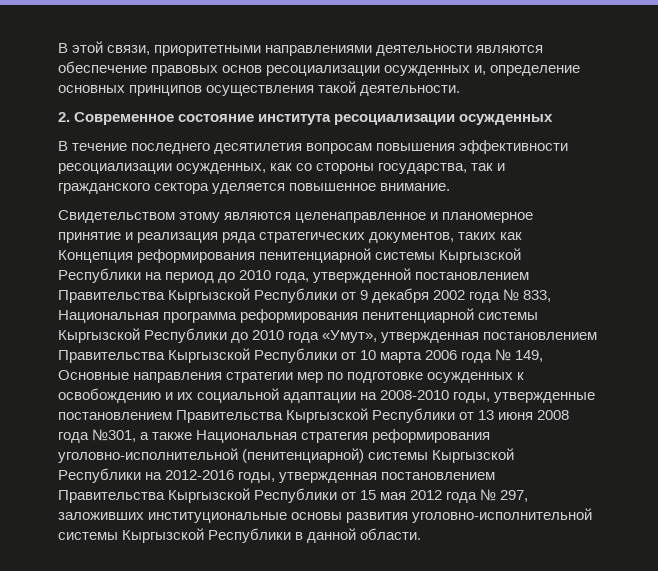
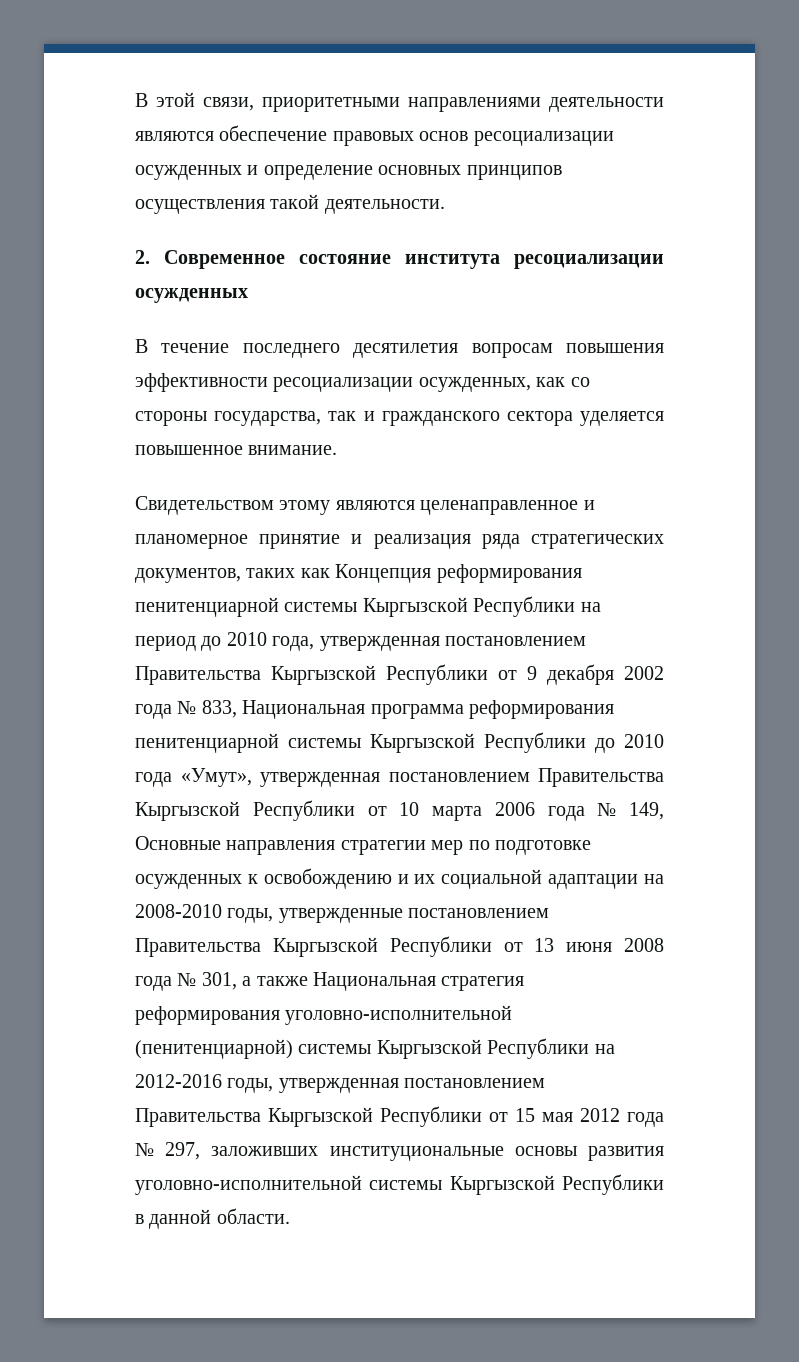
[474,65,487,75] и, -> [247,165,259,175] и
[313,268,412,283] утвержденной -> [319,636,440,651] утвержденная
[92,429,137,442] №301, -> [177,972,237,990] № 301,

